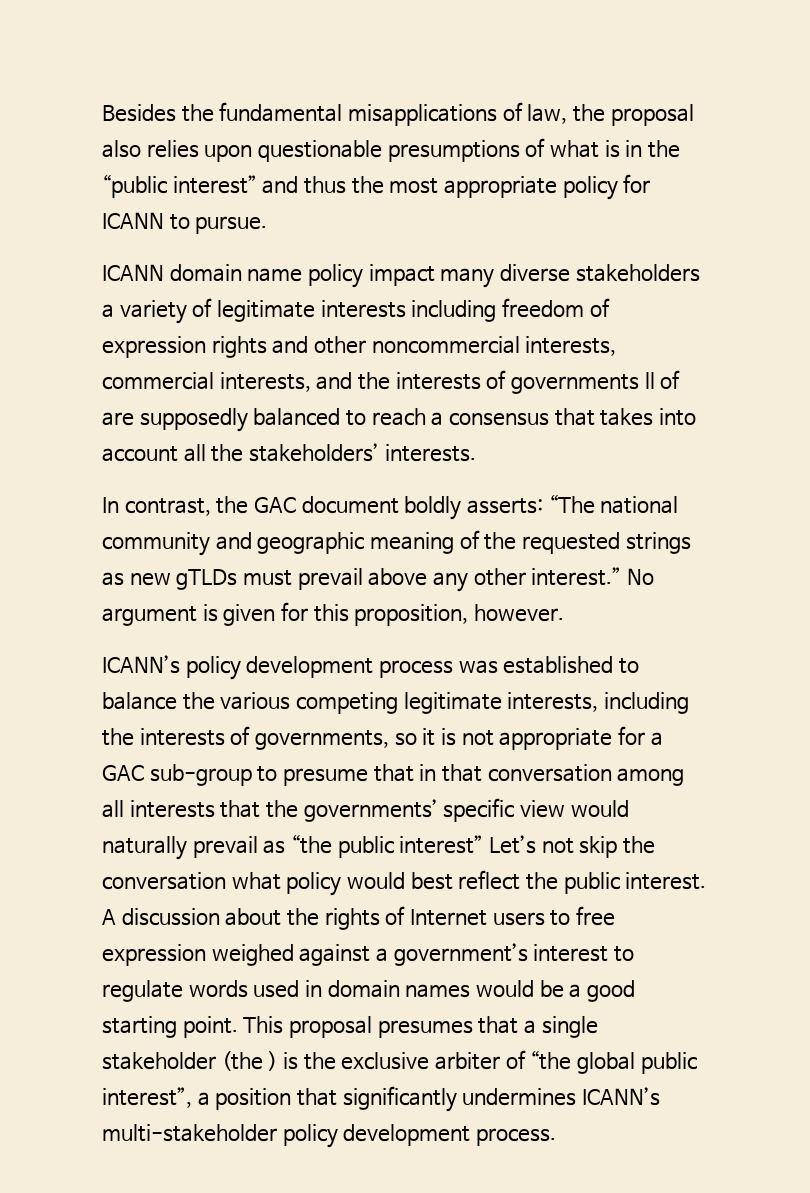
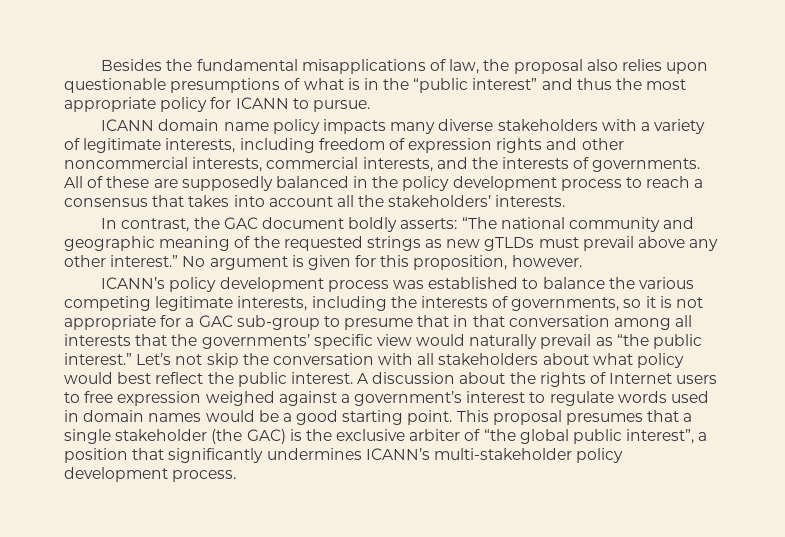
[368,264,435,286] impact -> [322,119,386,134] impacts
(700, 273) none -> [601,119,637,131] with
[320,300,406,318] interests -> [165,138,236,153] interests,
[510,370,681,394] [102,408,341,432] governments ll of are supposedly balanced -> [592,158,701,172] [64,176,622,191] governments. All of these are supposedly balanced in the policy development process
[399,835,484,854] interest” -> [64,353,132,365] interest.”
(226, 881) none -> [378,353,589,365] with all stakeholders about
[268,1051,278,1071] ) -> [246,429,286,444] GAC)

